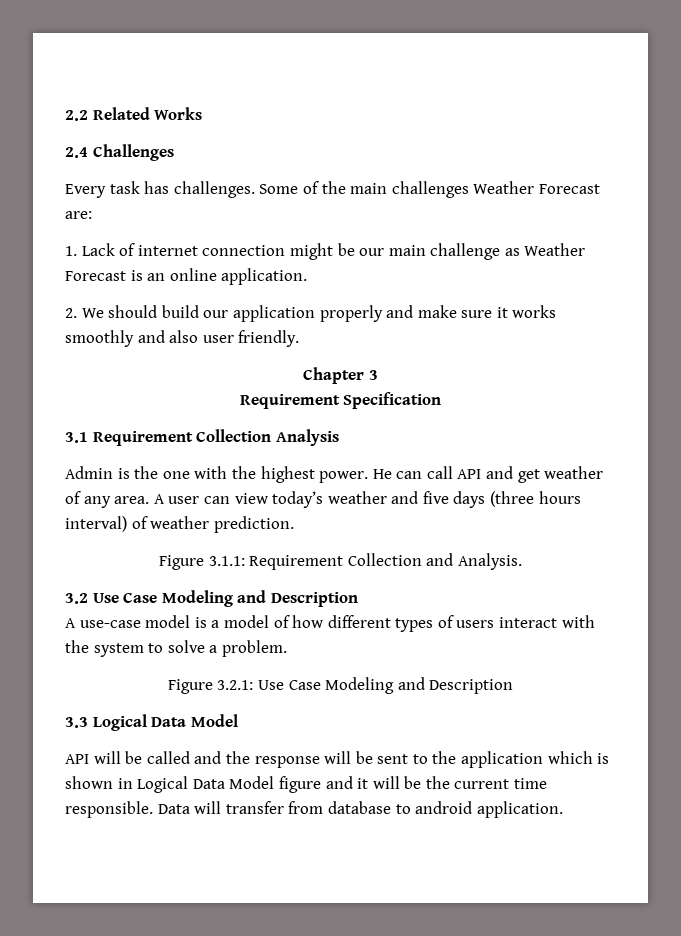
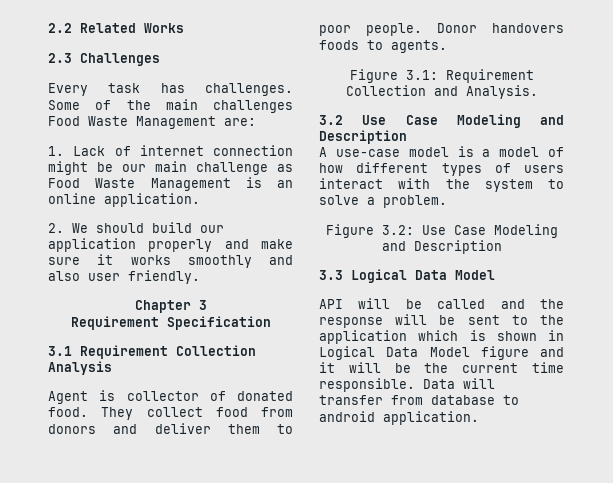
[65,147,88,158] 2.4 -> [48,53,72,63] 2.3
[473,181,600,194] Weather Forecast -> [48,116,216,129] Food Waste Management
[524,243,586,256] [65,271,126,281] Weather Forecast -> [48,178,231,191] Food Waste Management
[65,466,604,483] [65,491,581,508] [65,516,294,533] [159,555,245,570] Admin is the one with the highest power. He can call API and get weather of any area. A user can view today’s weather and five days (three hours interval) of weather prediction. // Figure 3.1.1: -> [48,390,293,404] [48,407,293,420] [48,423,293,434] [319,23,564,36] [319,40,447,53] [349,69,438,83] Agent is collector of donated food. They collect food from donors and deliver them to poor people. Donor handovers foods to agents. // Figure 3.1:
[217,680,254,690] 3.2.1: -> [381,225,414,235] 3.2:

